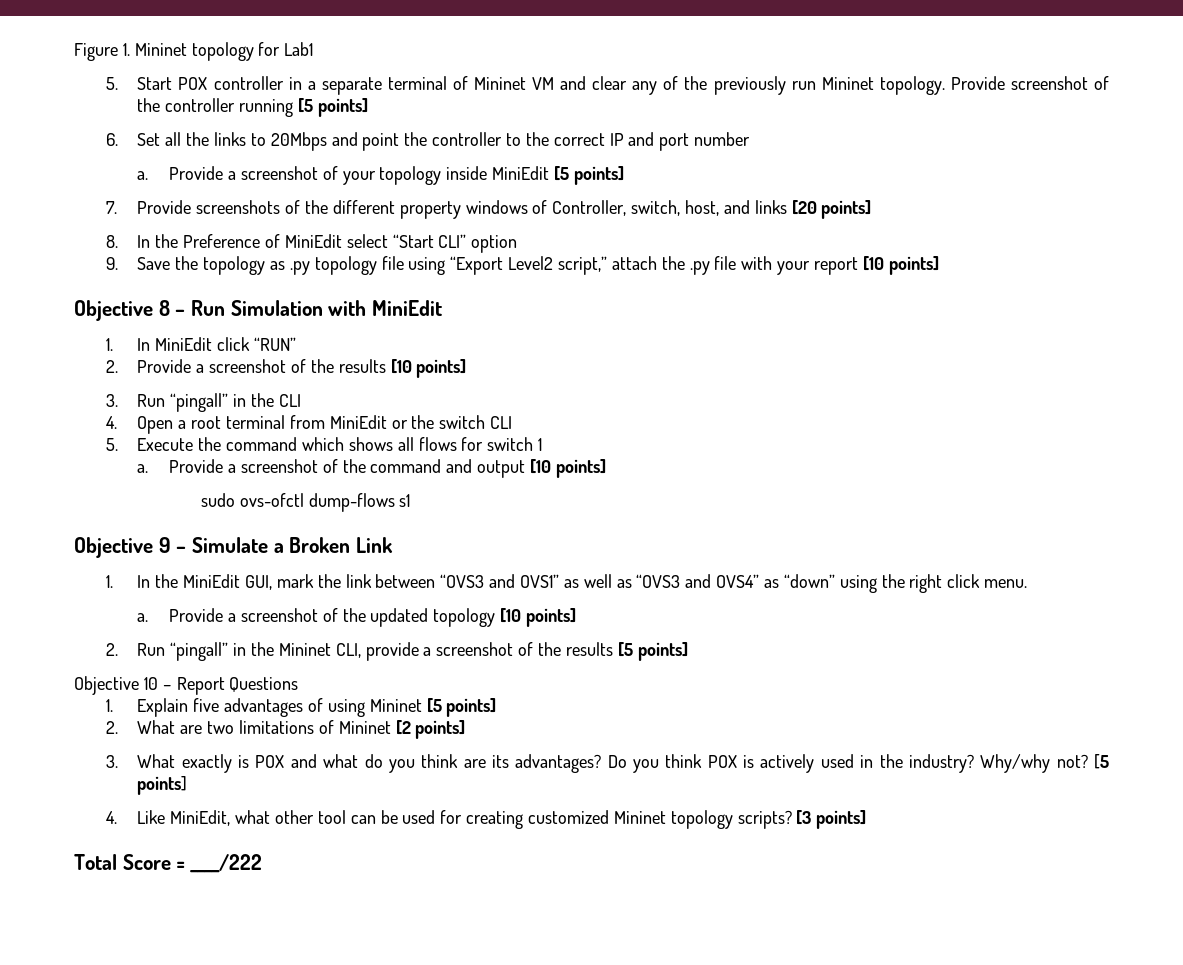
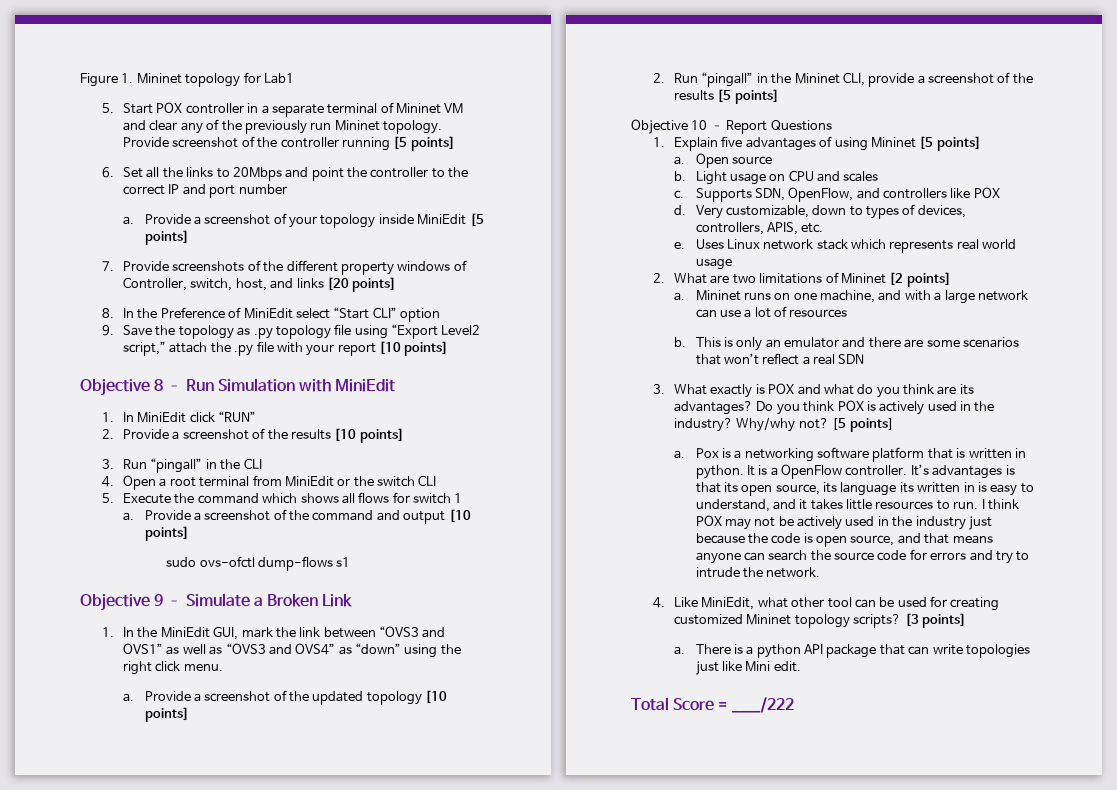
(497, 707) none -> [674,153,772,168] [674,170,879,185] [674,187,1000,202] [674,204,966,219] [695,222,824,235] [674,239,1017,253] [695,258,732,270] // a. Open source // b. Light usage on CPU and scales // c. Supports SDN, OpenFlow, and controllers like POX // d. Very customizable, down to types of devices, controllers, APIS, etc. // e. Uses Linux network stack which represents real world usage
(466, 729) none -> [674,290,1028,304] [695,306,848,318] [674,337,1019,351] [695,353,865,365] // a. Mininet runs on one machine, and with a large network can use a lot of resources // b. This is only an emulator and there are some scenarios that won’t reflect a real SDN
(188, 785) none -> [674,447,1026,462] [695,464,1015,479] [695,482,1034,496] [695,499,1019,512] [695,515,992,530] [695,533,993,547] [695,549,1030,564] [695,567,821,578] // a. Pox is a networking software platform that is written in python. It is a OpenFlow controller. It’s advantages is that its open source, its language its written in is easy to understand, and it takes little resources to run. I think POX may not be actively used in the industry just because the code is open source, and that means anyone can search the source code for errors and try to intrude the network.
(867, 819) none -> [674,644,1030,658] [695,661,801,675] // a. There is a python API package that can write topologies just like Mini edit.

